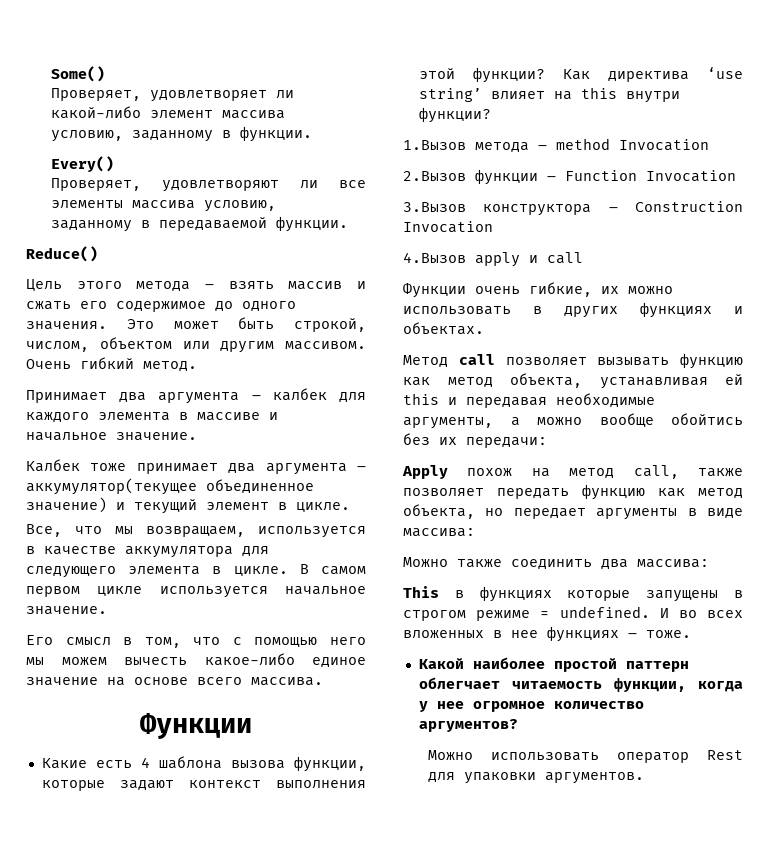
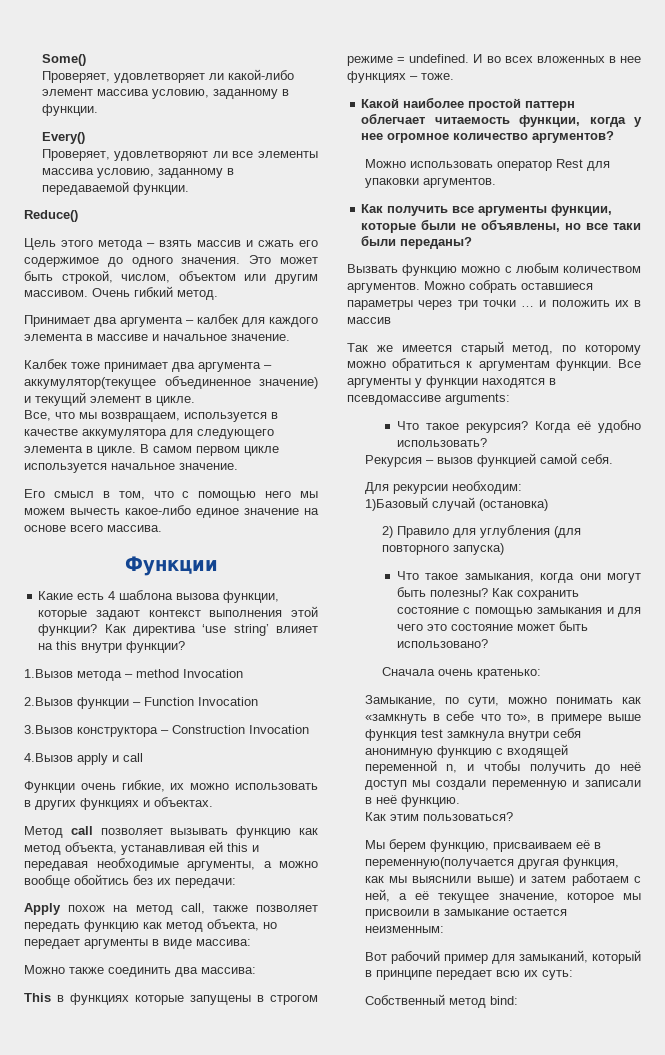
(645, 778) none -> [361,204,613,216] [361,219,641,233] [361,235,473,249] [347,263,641,276] [347,280,593,293] [347,300,641,310] [347,317,391,324] [347,341,641,355] [347,358,641,371] [347,376,556,388] [347,393,510,405] [396,420,641,433] [396,438,487,447] [364,453,613,467] [364,481,522,494] [364,497,548,511] [382,525,582,538] [382,543,505,555] [396,571,641,583] [396,587,579,600] [396,607,641,617] [396,621,588,631] [396,639,488,648] [382,667,542,679] [364,695,641,707] [364,711,641,724] [364,728,581,741] [364,744,568,758] [364,760,641,774] [364,780,641,790] [364,795,460,807] [364,812,513,821] [364,839,601,852] [364,857,619,869] [364,873,641,886] [364,889,641,903] [364,909,567,919] [364,926,444,933] [364,950,641,964] [364,970,573,980] [364,994,518,1008] // Как получить все аргументы функции, которые были не объявлены, но все таки были переданы? // Вызвать функцию можно с любым количеством аргументов. Можно собрать оставшиеся параметры через три точки … и положить их в массив // Так же имеется старый метод, по которому можно обратиться к аргументам функции. Все аргументы у функции находятся в псевдомассиве arguments: // Что такое рекурсия? Когда её удобно использовать? // Рекурсия – вызов функцией самой себя. // Для рекурсии необходим: // 1)Базовый случай (остановка) // 2) Правило для углубления (для повторного запуска) // Что такое замыкания, когда они могут быть полезны? Как сохранить состояние с помощью замыкания и для чего это состояние может быть использовано? // Сначала очень кратенько: // Замыкание, по сути, можно понимать как «замкнуть в себе что то», в примере выше функция test замкнула внутри себя анонимную функцию с входящей переменной n, и чтобы получить до неё доступ мы создали переменную и записали в неё функцию. // Как этим пользоваться? // Мы берем функцию, присваиваем её в переменную(получается другая функция, как мы выяснили выше) и затем работаем с ней, а её текущее значение, которое мы присвоили в замыкание остается неизменным: // Вот рабочий пример для замыканий, который в принципе передает всю их суть: // Собственный метод bind:

